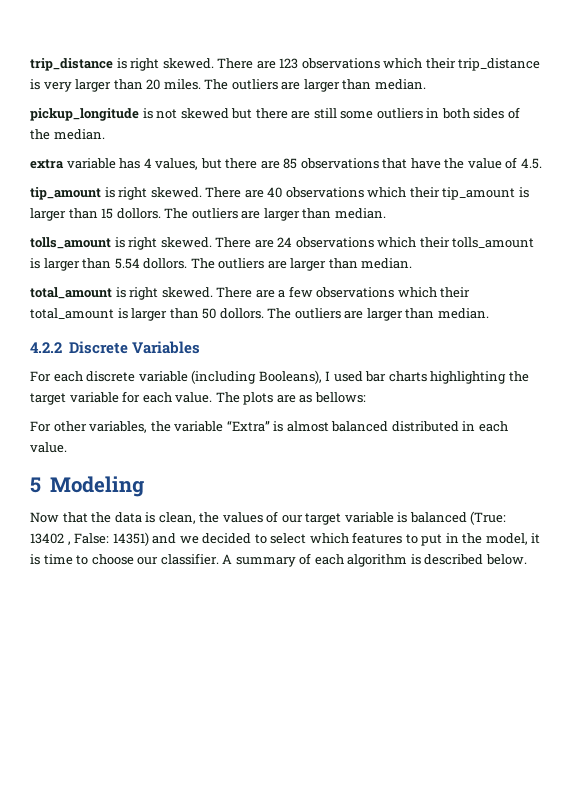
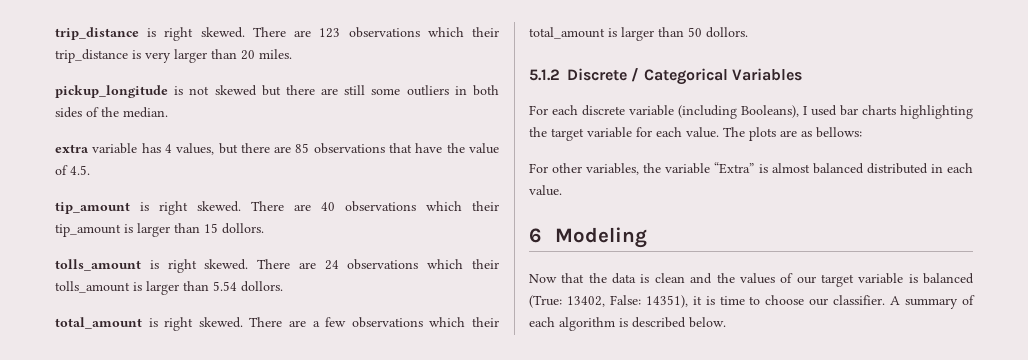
[204,79,426,92] The outliers are larger than median. -> (292, 54) none
[164,208,386,221] The outliers are larger than median. -> (264, 228) none
[190,258,413,271] The outliers are larger than median. -> (283, 286) none
[267,308,489,321] [30,341,128,354] The outliers are larger than median. // 4.2.2 Discrete -> [529,68,728,85] // 5.1.2 Discrete / Categorical
[30,477,41,493] 5 -> [529,228,541,243] 6
[158,512,196,524] clean, -> [654,273,713,284] clean and
[30,532,528,546] 13402 , False: 14351) and we decided to select which features to put in the model, -> [566,295,688,308] 13402, False: 14351),

